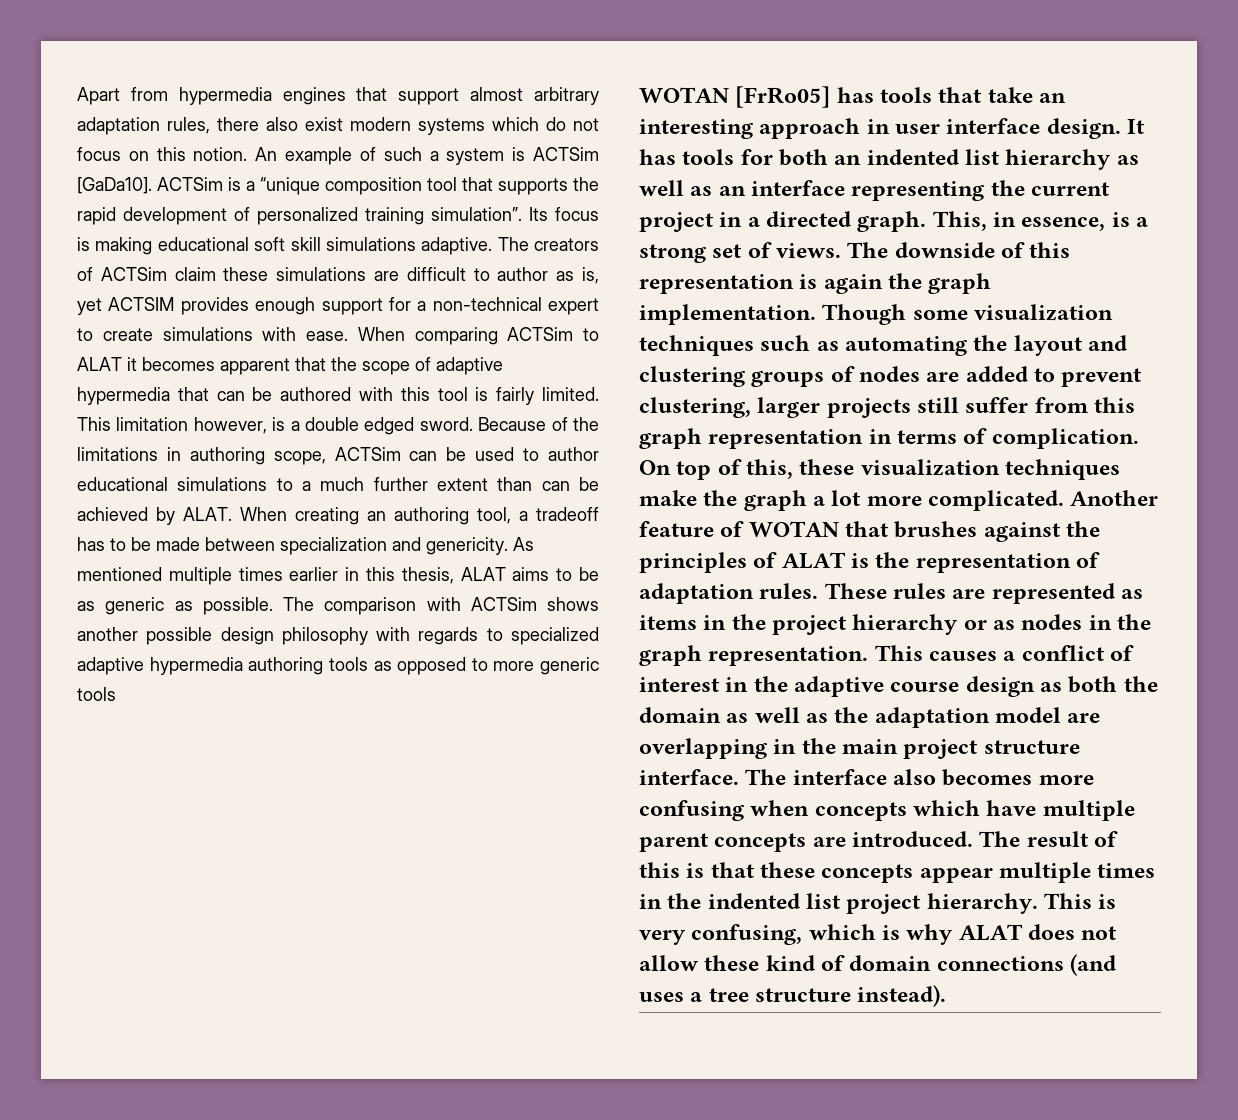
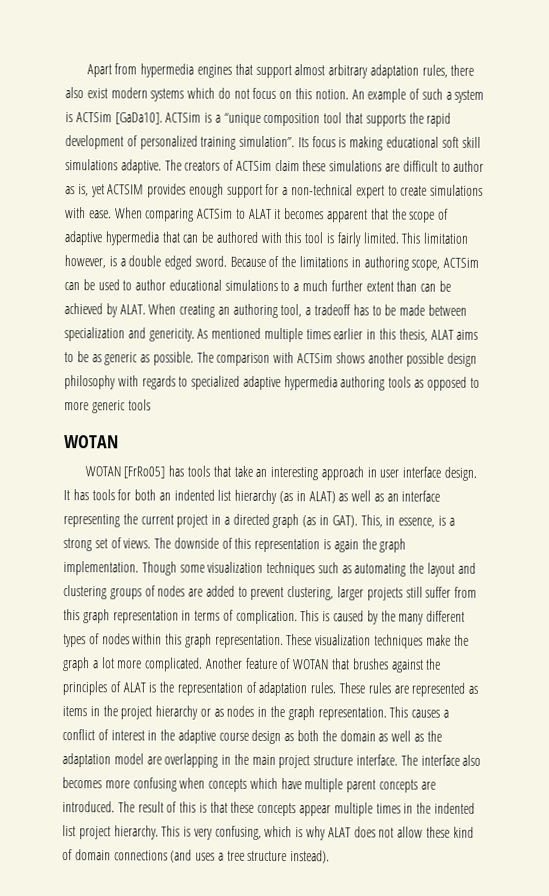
(729, 95) none -> [84,466,121,477] // WOTAN
(1112, 159) none -> [279,491,336,504] (as in ALAT)
[857,211,927,232] graph. -> [272,513,358,529] graph (as in GAT).
[639,459,855,480] On top of this, these -> [300,610,466,625] [63,633,313,649] This is caused by the many different types of nodes within this graph representation. These

